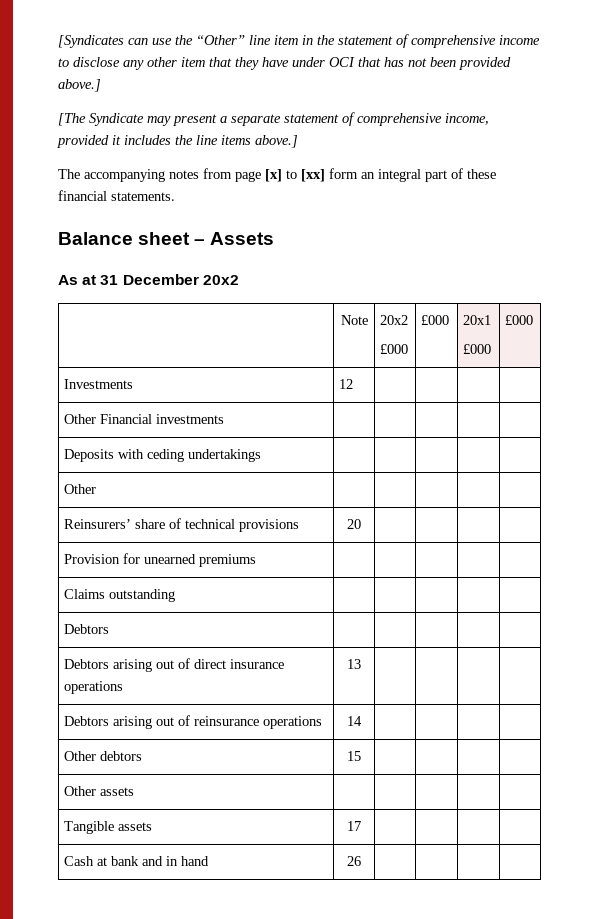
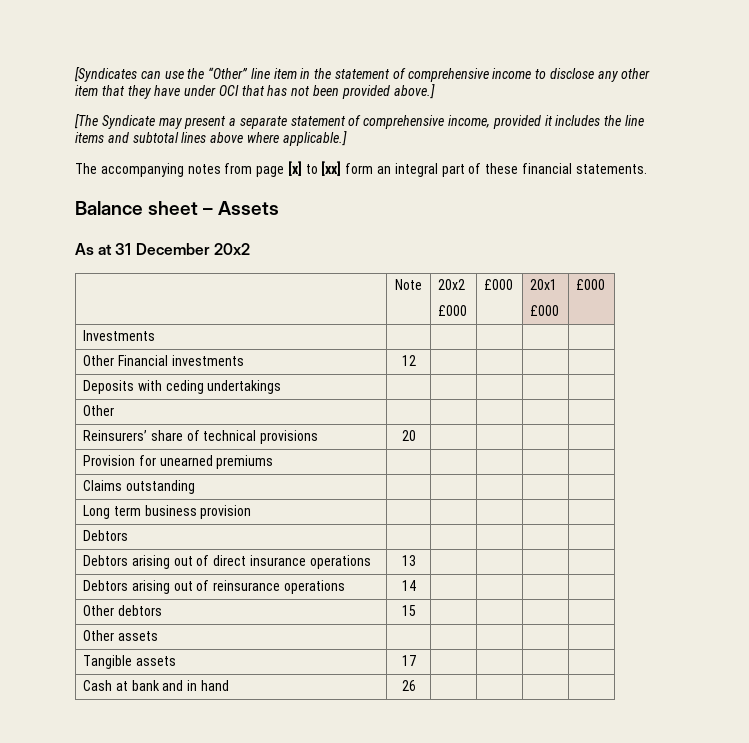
[255,135,298,148] above.] -> [107,131,347,146] and subtotal lines above where applicable.]
[339,379,354,389] 12 -> (155, 335) none
(225, 419) none -> [401,355,416,366] 12
(176, 595) none -> [82,505,252,519] // Long term business provision | | | | |

